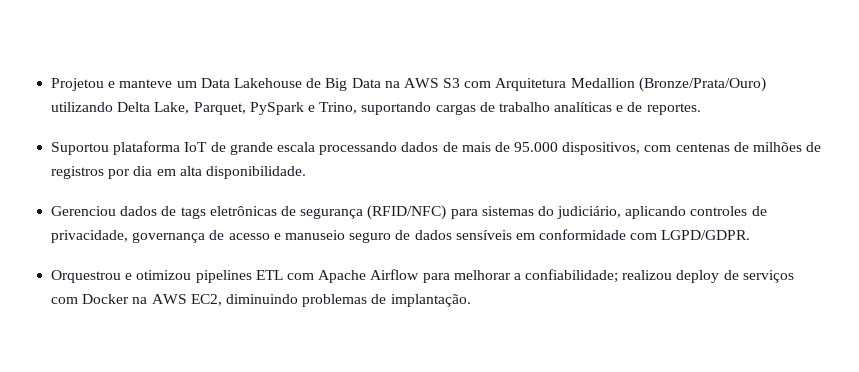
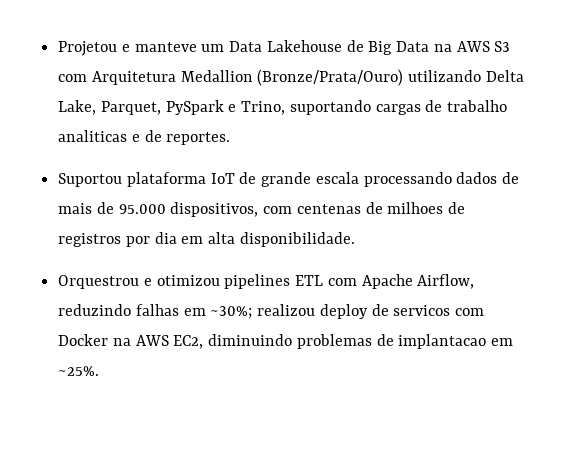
[554,102,613,112] analíticas -> [58,130,128,142] analiticas
[753,142,803,152] milhões -> [387,202,444,214] milhoes
[51,205,767,220] [51,229,751,243] // Gerenciou dados de tags eletrônicas de segurança (RFID/NFC) para sistemas do judiciário, aplicando controles de privacidade, governança de acesso e manuseio seguro de dados sensíveis em conformidade com LGPD/GDPR. -> (355, 239) none
[370,269,619,283] Airflow para melhorar a confiabilidade; -> [417,274,475,289] [58,304,253,319] Airflow, reduzindo falhas em ~30%;
[742,270,794,283] serviços -> [393,305,451,316] servicos
[390,294,471,307] implantação. -> [398,334,514,349] [58,366,100,376] implantacao em ~25%.

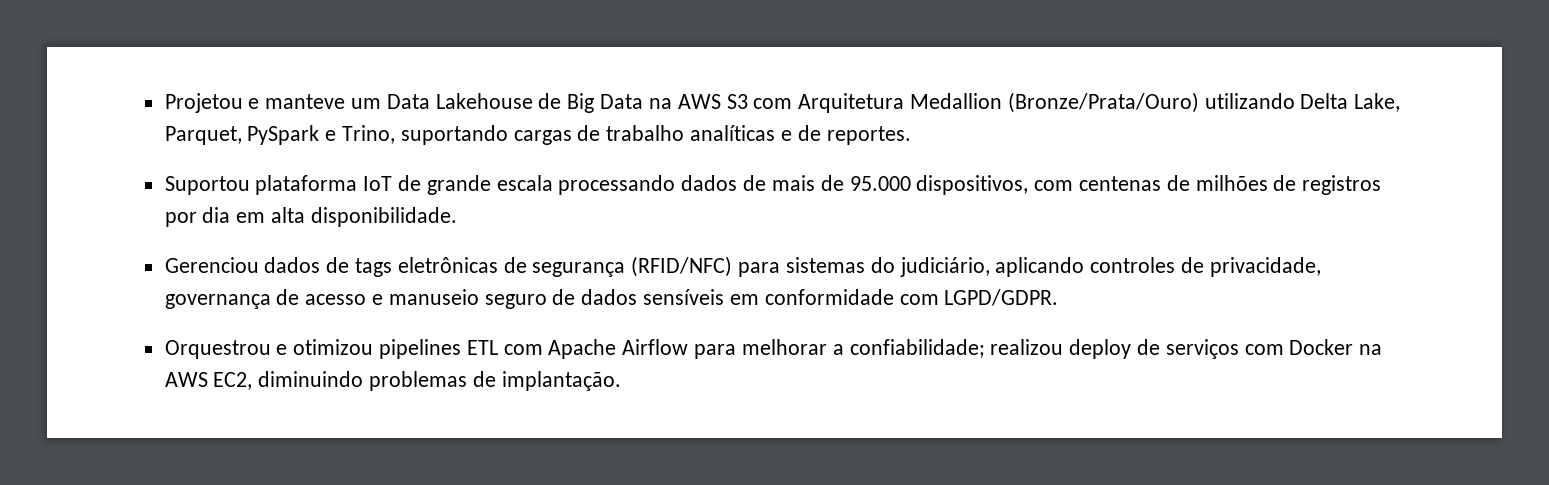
[58,130,128,142] analiticas -> [690,125,776,141] analíticas
[387,202,444,214] milhoes -> [1195,175,1268,191] milhões
(355, 239) none -> [164,256,1321,277] [164,289,1059,309] // Gerenciou dados de tags eletrônicas de segurança (RFID/NFC) para sistemas do judiciário, aplicando controles de privacidade, governança de acesso e manuseio seguro de dados sensíveis em conformidade com LGPD/GDPR.
[417,274,475,289] [58,304,253,319] Airflow, reduzindo falhas em ~30%; -> [622,339,985,359] Airflow para melhorar a confiabilidade;
[393,305,451,316] servicos -> [1165,339,1239,359] serviços
[398,334,514,349] [58,366,100,376] implantacao em ~25%. -> [501,371,621,391] implantação.

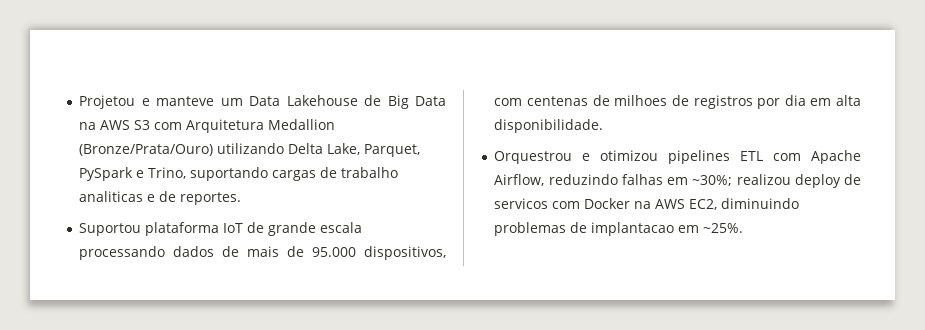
[690,125,776,141] analíticas -> [79,191,144,202] analiticas
[1195,175,1268,191] milhões -> [614,95,668,106] milhoes
[164,256,1321,277] [164,289,1059,309] // Gerenciou dados de tags eletrônicas de segurança (RFID/NFC) para sistemas do judiciário, aplicando controles de privacidade, governança de acesso e manuseio seguro de dados sensíveis em conformidade com LGPD/GDPR. -> (604, 126) none
[622,339,985,359] Airflow para melhorar a confiabilidade; -> [494,174,733,186] Airflow, reduzindo falhas em ~30%;
[1165,339,1239,359] serviços -> [494,198,549,209] servicos
[501,371,621,391] implantação. -> [591,222,744,236] implantacao em ~25%.

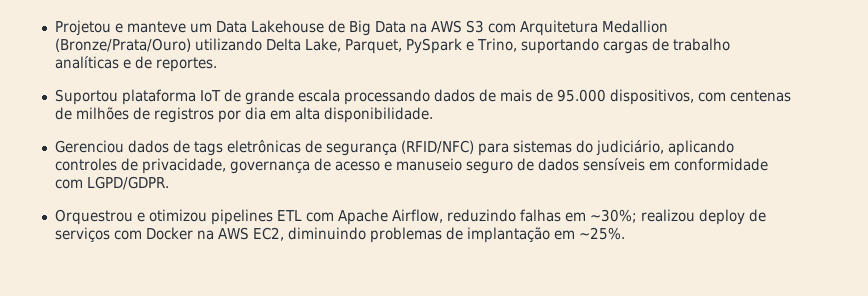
[79,191,144,202] analiticas -> [54,56,119,69] analíticas
[614,95,668,106] milhoes -> [75,107,129,120] milhões
(604, 126) none -> [54,140,734,156] [54,158,768,174] [54,176,169,190] // Gerenciou dados de tags eletrônicas de segurança (RFID/NFC) para sistemas do judiciário, aplicando controles de privacidade, governança de acesso e manuseio seguro de dados sensíveis em conformidade com LGPD/GDPR.
[494,198,549,209] servicos -> [54,227,110,242] serviços
[591,222,675,236] implantacao -> [466,227,550,243] implantação

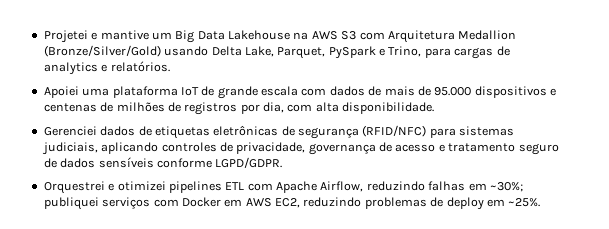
[54,20,406,36] Projetou e manteve um Data Lakehouse de Big Data -> [43,30,290,43] Projetei e mantive um Big Data Lakehouse
[54,38,262,52] (Bronze/Prata/Ouro) utilizando -> [43,45,209,57] (Bronze/Silver/Gold) usando
[520,38,599,54] suportando -> [424,48,451,58] para
[672,38,730,51] [54,56,217,72] [54,89,118,105] trabalho analíticas e de reportes. // Suportou -> [43,61,170,75] [43,86,110,98] analytics e relatórios. // Apoiei uma
[343,89,430,105] processando -> [301,88,327,96] com
[609,89,726,105] dispositivos, com -> [474,86,556,98] dispositivos e
[244,107,291,120] dia em -> [263,102,313,113] dia, com
[54,140,223,156] Gerenciou dados de tags -> [43,126,210,139] Gerenciei dados de etiquetas
[575,140,664,156] do judiciário, -> [41,142,98,155] judiciais,
[395,158,462,171] manuseio -> [448,143,516,152] tratamento
[648,158,768,171] [54,176,169,190] [54,209,207,225] em conformidade com LGPD/GDPR. // Orquestrou e otimizou -> [156,157,283,168] [43,181,166,194] conforme LGPD/GDPR. // Orquestrei e otimizei
[640,209,766,225] realizou deploy de -> [43,197,99,210] publiquei
[196,230,214,240] na -> [224,199,243,207] em
[287,227,366,240] diminuindo -> [303,197,362,207] reduzindo
[466,227,550,243] implantação -> [446,197,484,210] deploy

